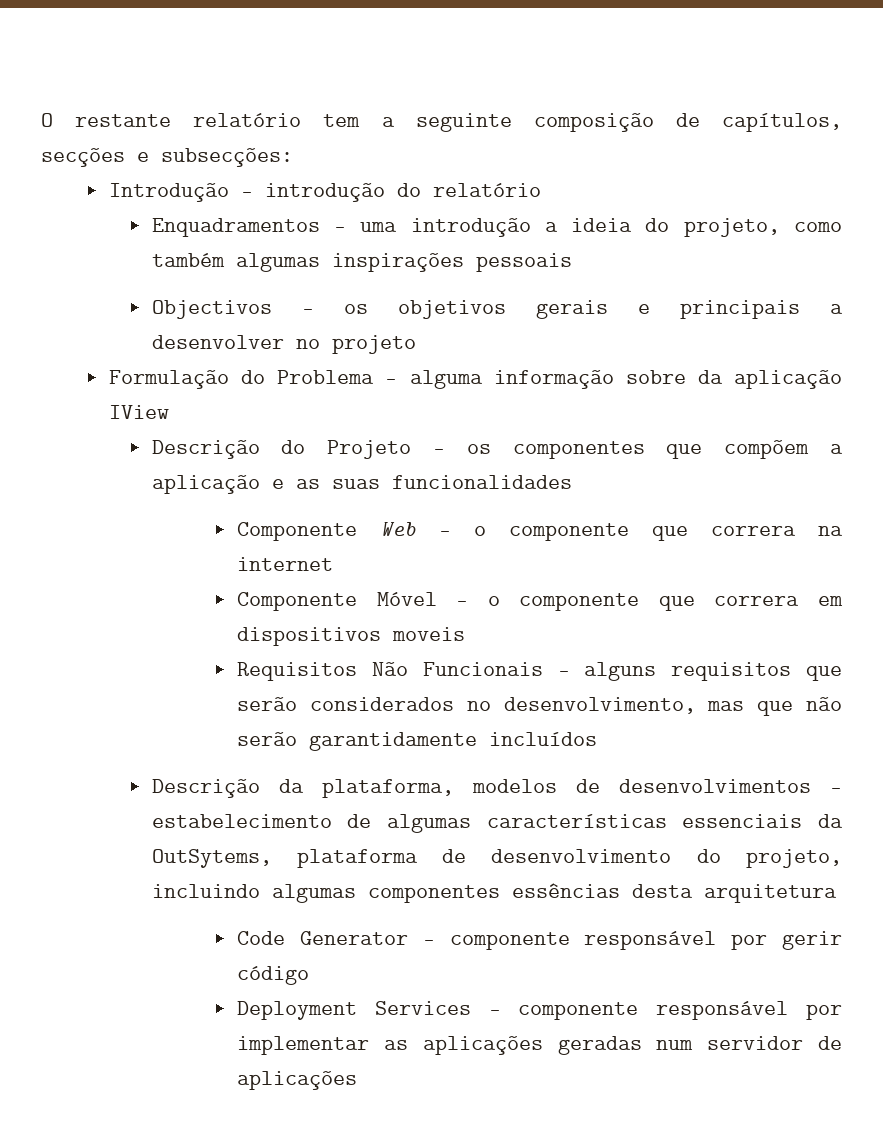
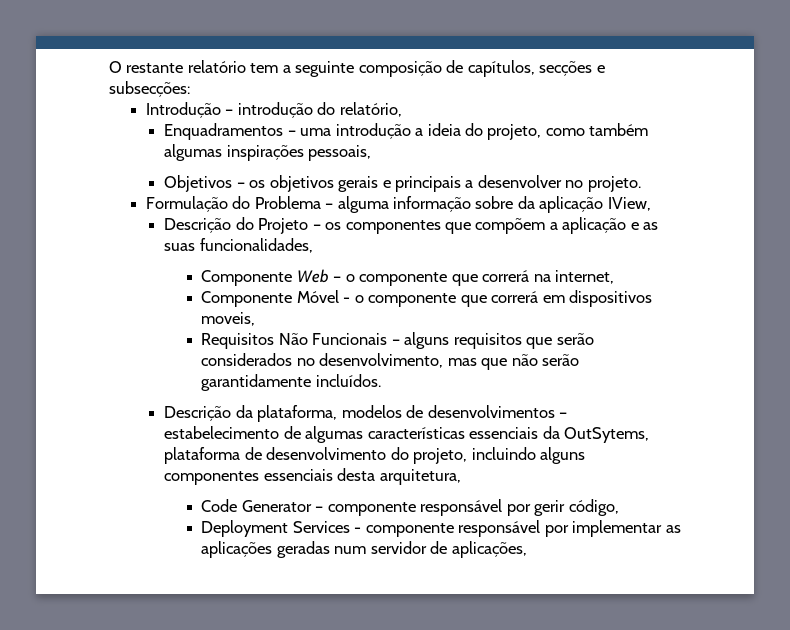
[432,183,541,197] relatório -> [339,102,402,117] relatório,
[475,253,572,272] [151,300,272,319] pessoais // Objectivos -> [308,145,372,161] [164,175,233,192] pessoais, // Objetivos
[331,335,416,354] projeto -> [587,176,641,192] projeto.
[108,405,169,419] IView -> [607,197,651,211] IView,
[391,475,572,489] funcionalidades -> [199,238,313,253] funcionalidades,
[711,526,843,536] [237,557,334,571] correra na internet -> [482,270,615,284] correrá na internet,
[714,596,800,606] correra -> [491,291,539,303] correrá
[392,627,466,641] moveis -> [201,312,256,326] moveis,
[489,732,598,746] incluídos -> [315,374,381,387] incluídos.
[271,883,837,903] algumas componentes essências desta arquitetura -> [540,447,586,464] [164,468,461,485] alguns componentes essenciais desta arquitetura,
[237,966,310,985] código -> [568,499,619,516] código,
[237,1071,358,1090] aplicações -> [451,541,527,558] aplicações,

